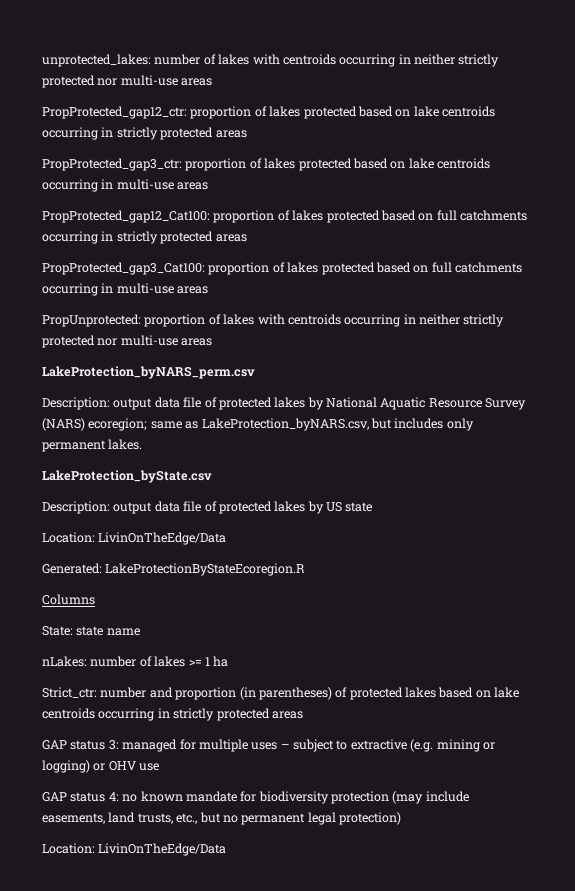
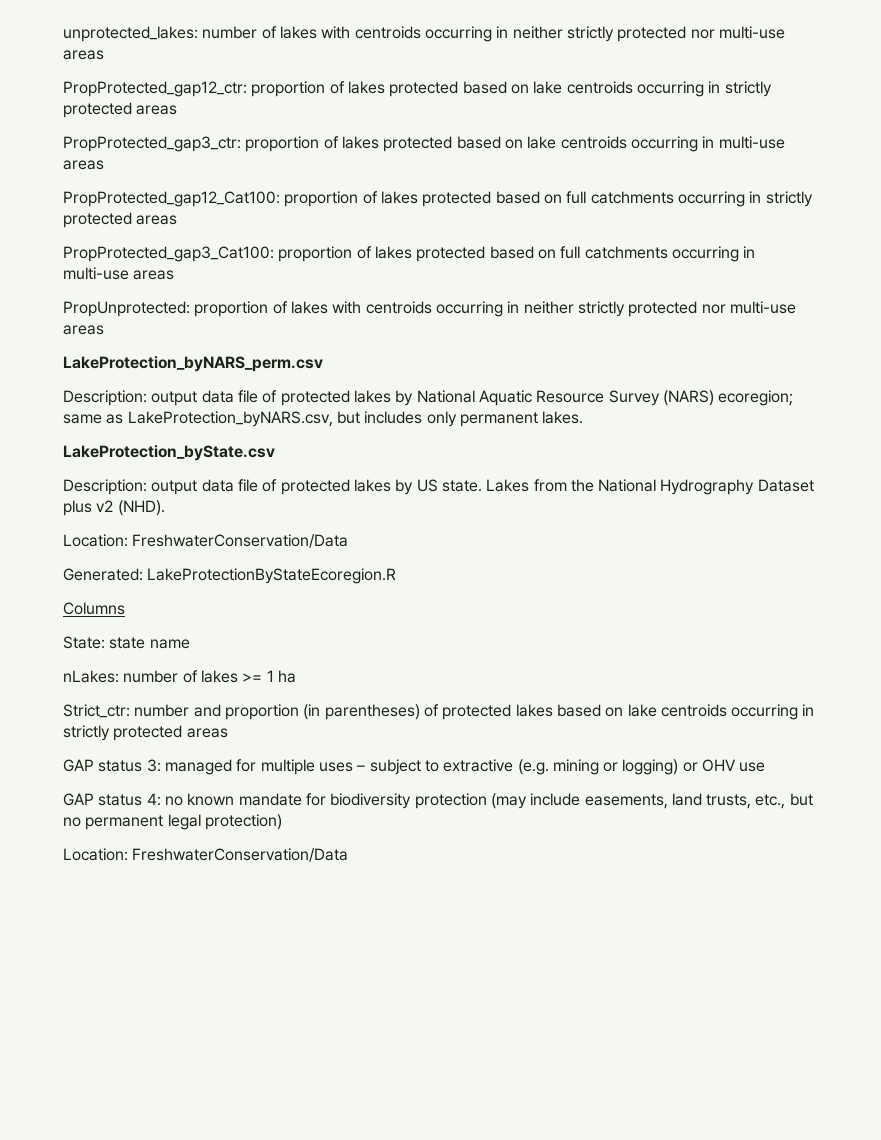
[345,502,373,512] [42,532,227,545] state // Location: LivinOnTheEdge/Data -> [441,479,814,495] [63,500,165,516] [63,534,349,548] state. Lakes from the National Hydrography Dataset plus v2 (NHD). // Location: FreshwaterConservation/Data
[98,843,227,856] LivinOnTheEdge/Data -> [132,848,349,862] FreshwaterConservation/Data

